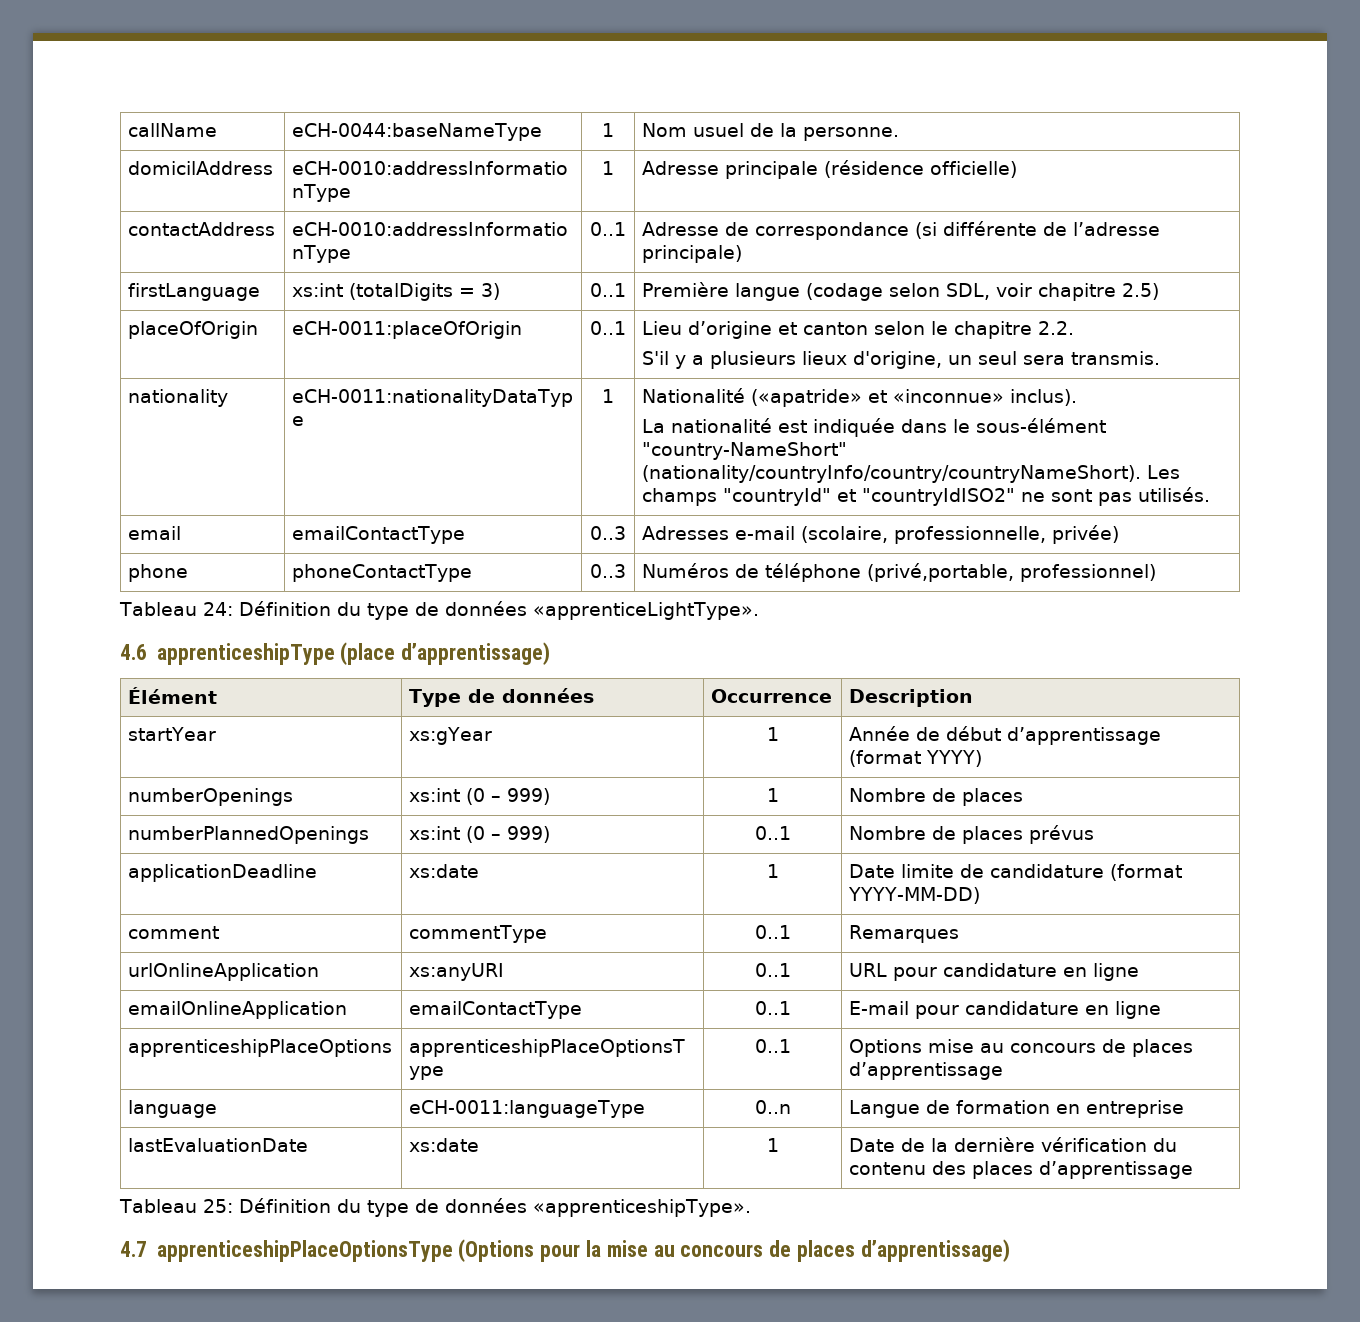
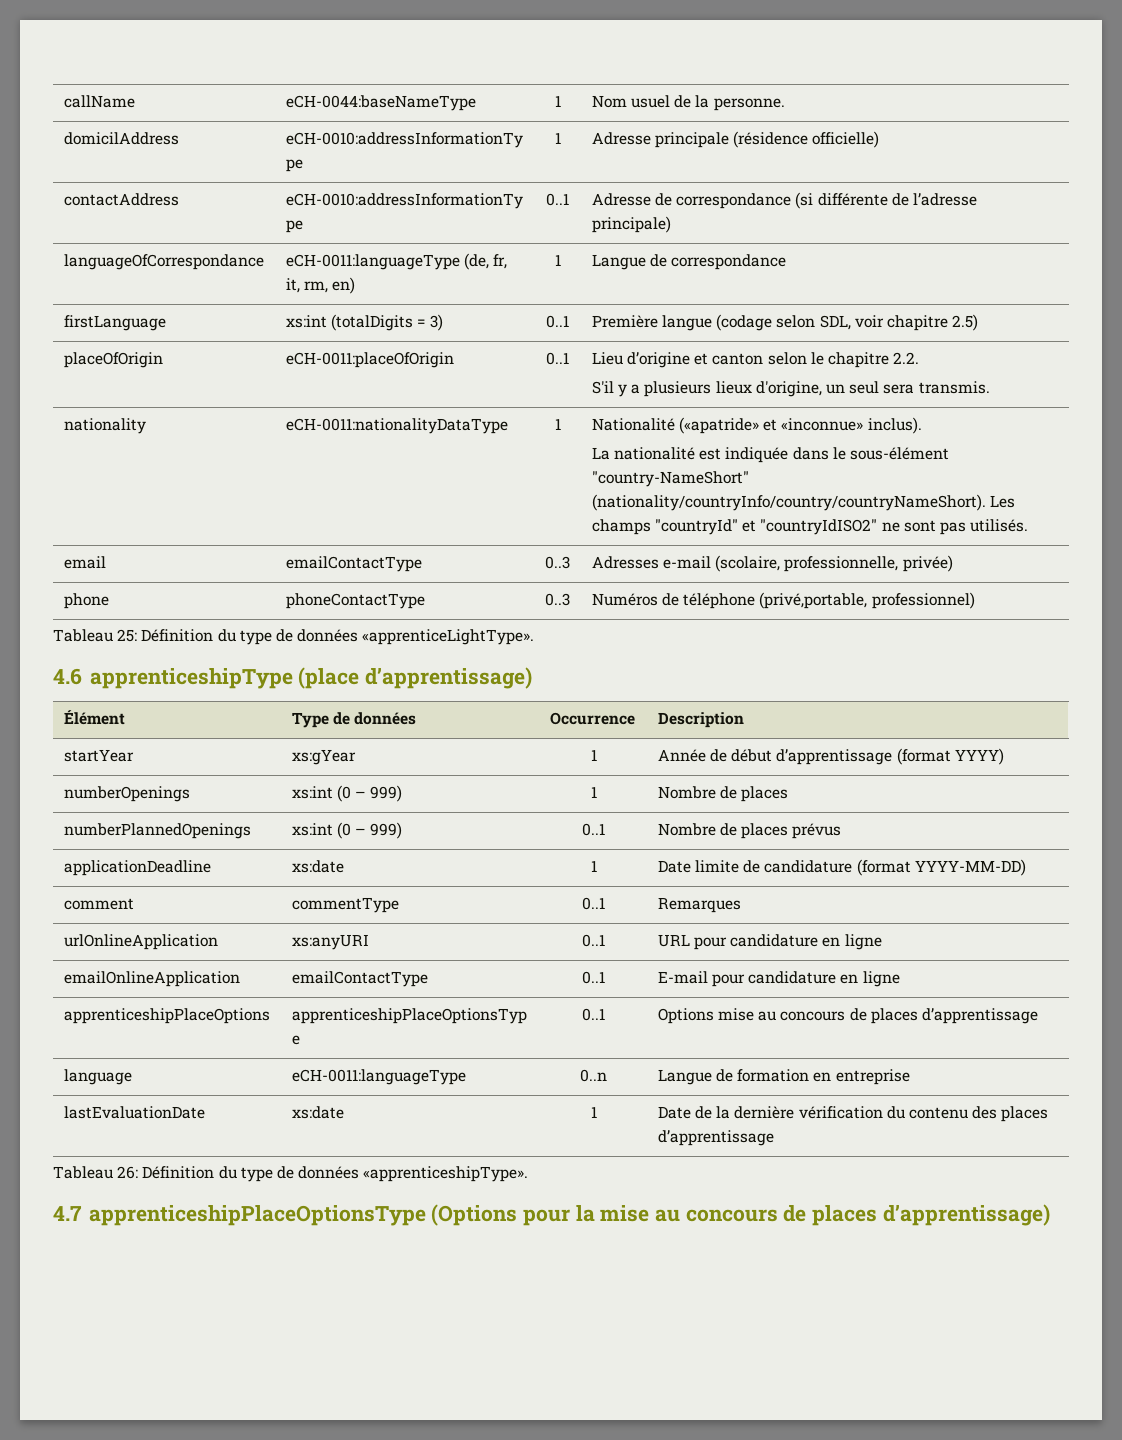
(743, 254) none -> [63,254,264,270] [285,253,508,270] [285,277,356,294] [554,254,561,266] [591,254,787,270] // languageOfCorrespondance | eCH-0011:languageType (de, fr, it, rm, en) | 1 | Langue de correspondance
[202,602,233,616] 24: -> [117,629,138,642] 25:
[202,1199,233,1213] 25: -> [117,1166,139,1179] 26:

